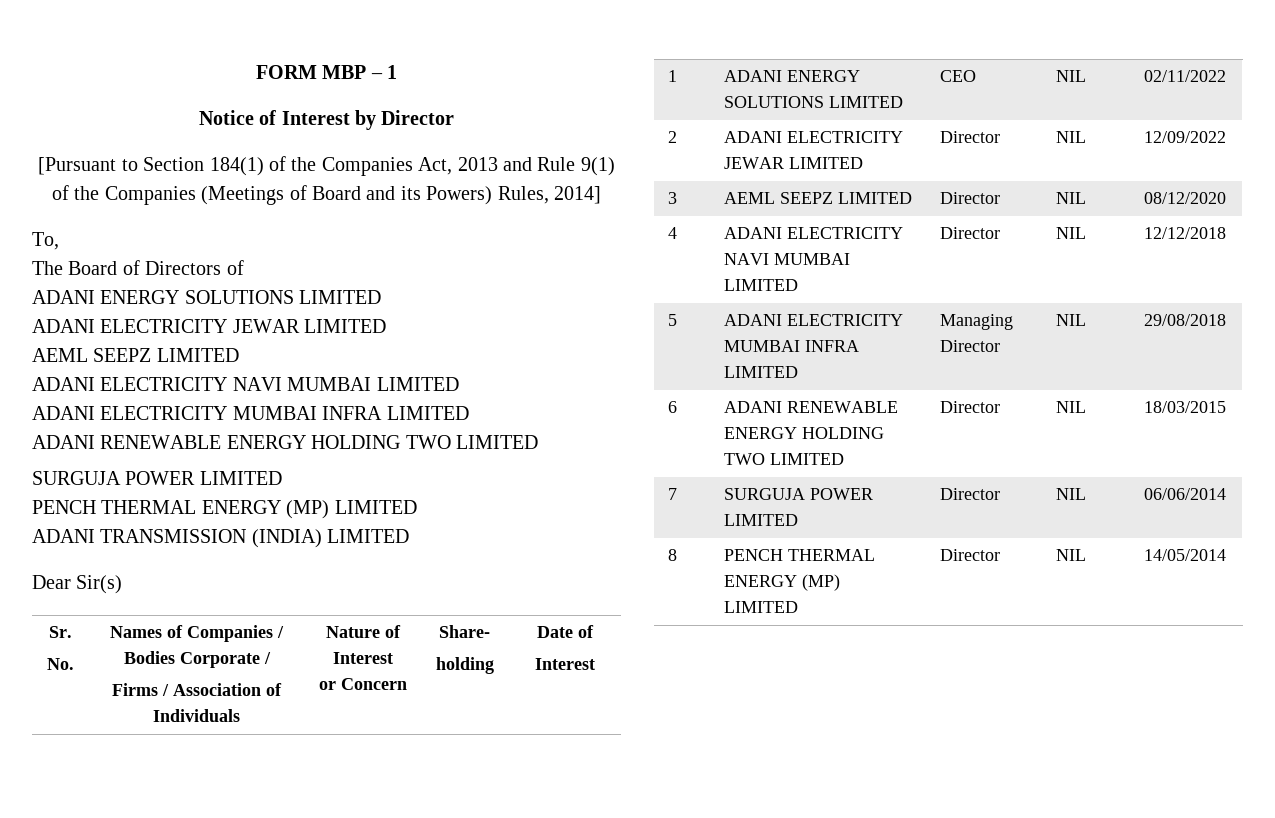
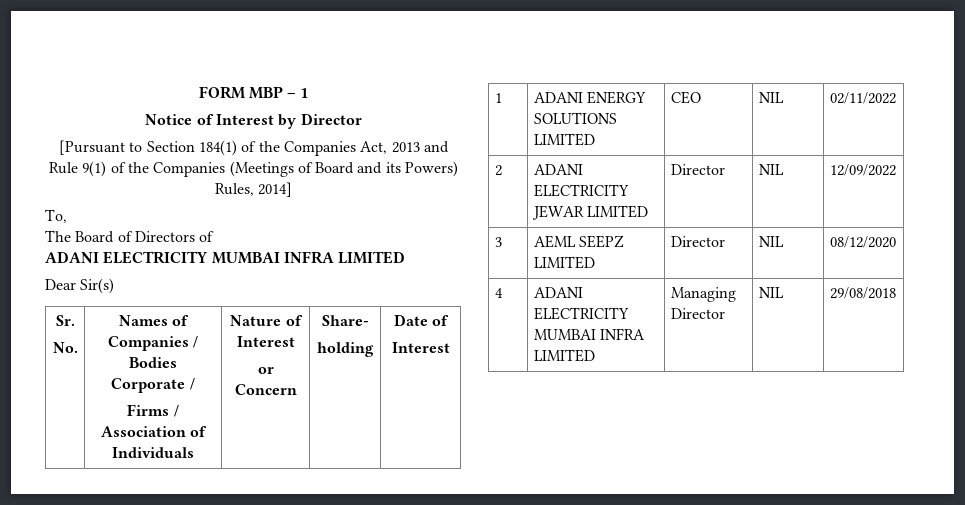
[32,290,382,304] [32,319,387,333] [32,348,239,362] [32,377,459,391] [32,406,469,420] [32,435,538,449] [32,471,282,485] [32,500,417,519] [32,529,410,548] // ADANI ENERGY SOLUTIONS LIMITED // ADANI ELECTRICITY JEWAR LIMITED // AEML SEEPZ LIMITED // ADANI ELECTRICITY NAVI MUMBAI LIMITED // ADANI ELECTRICITY MUMBAI INFRA LIMITED // ADANI RENEWABLE ENERGY HOLDING TWO LIMITED // SURGUJA POWER LIMITED // PENCH THERMAL ENERGY (MP) LIMITED // ADANI TRANSMISSION (INDIA) LIMITED -> [45,251,406,264] // ADANI ELECTRICITY MUMBAI INFRA LIMITED
[724,227,904,239] [724,253,851,265] [724,279,799,291] [940,227,1001,239] [1056,227,1087,239] [1144,227,1227,239] [668,314,678,326] | ADANI ELECTRICITY NAVI MUMBAI LIMITED | Director | NIL | 12/12/2018 // 5 -> (503, 293) none
[668,401,678,413] [724,401,899,413] [724,427,885,439] [724,453,845,465] [940,401,1001,413] [1056,401,1087,413] [1144,401,1227,413] [668,488,678,500] [724,488,874,500] [724,514,799,526] [940,488,1001,500] [1056,488,1087,500] [1144,488,1227,500] [668,549,678,561] [724,549,876,561] [724,574,841,591] [724,601,799,613] [940,549,1001,561] [1056,549,1087,561] [1144,549,1227,561] // 6 | ADANI RENEWABLE ENERGY HOLDING TWO LIMITED | Director | NIL | 18/03/2015 // 7 | SURGUJA POWER LIMITED | Director | NIL | 06/06/2014 // 8 | PENCH THERMAL ENERGY (MP) LIMITED | Director | NIL | 14/05/2014 -> (896, 293) none

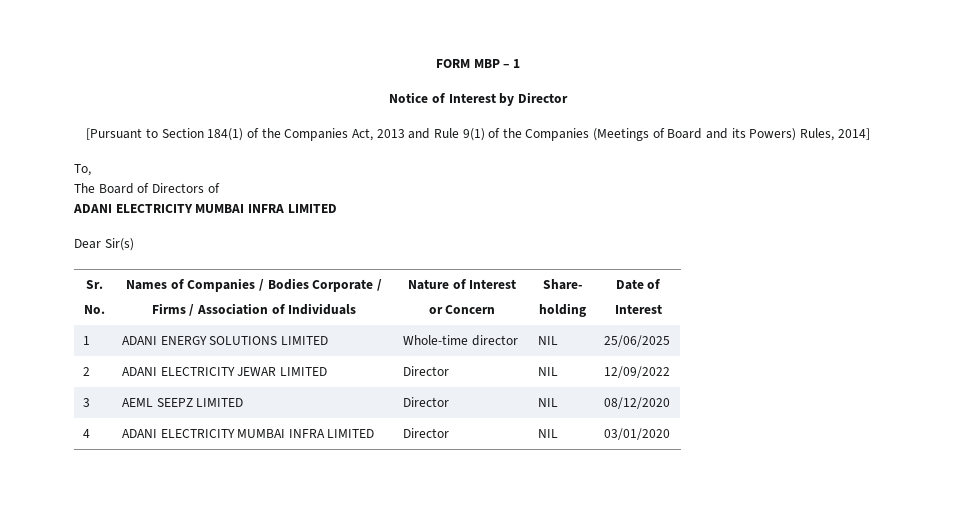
[670,91,701,104] [758,92,784,103] [829,92,896,104] CEO | NIL | 02/11/2022 -> [402,335,518,346] [537,336,558,345] [603,335,670,347] Whole-time director | NIL | 25/06/2025
[670,287,736,302] [670,308,725,319] [758,287,784,298] [829,287,896,299] Managing Director | NIL | 29/08/2018 -> [402,428,449,438] [537,429,558,438] [603,428,670,440] Director | NIL | 03/01/2020

